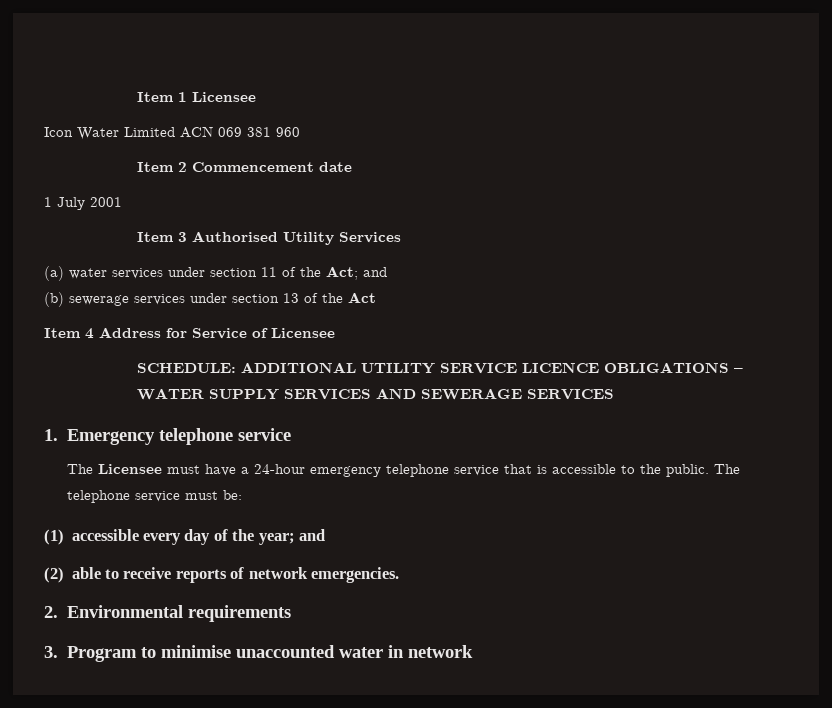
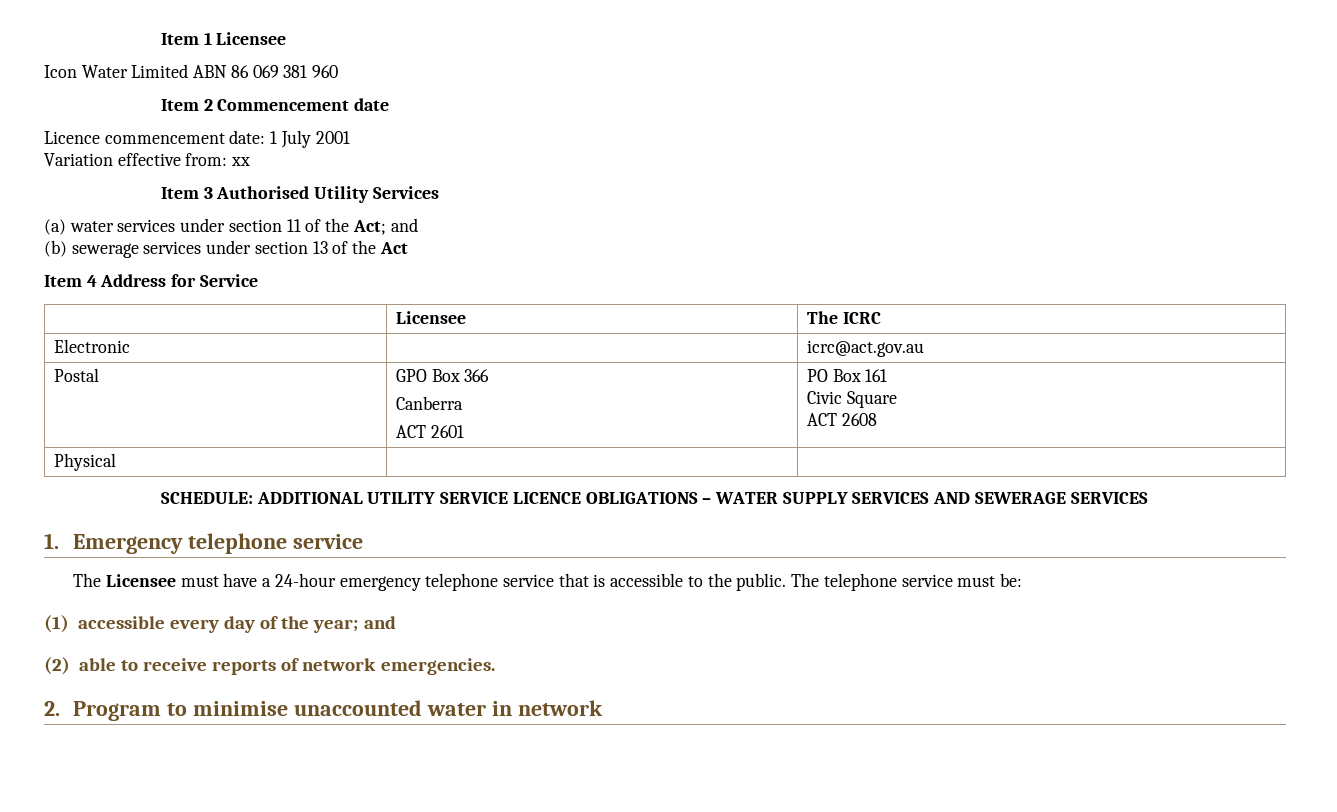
[180,126,213,138] ACN -> [193,65,249,78] ABN 86
(353, 167) none -> [44,130,266,144] Licence commencement date:
(122, 202) none -> [44,153,251,166] // Variation effective from: xx
[252,328,335,338] of Licensee -> [395,311,466,324] [806,311,881,324] [53,339,130,353] [806,340,924,357] [53,368,99,382] [395,369,490,382] [395,396,463,410] [395,425,464,438] [806,369,888,382] [806,391,897,408] [806,413,877,426] [53,453,116,471] // | Licensee | The ICRC // Electronic | | icrc@act.gov.au // Postal | GPO Box 366 // Canberra // ACT 2601 | PO Box 161 // Civic Square // ACT 2608 // Physical | |
[67,605,292,622] [44,646,58,658] Environmental requirements // 3. -> (60, 708) none

